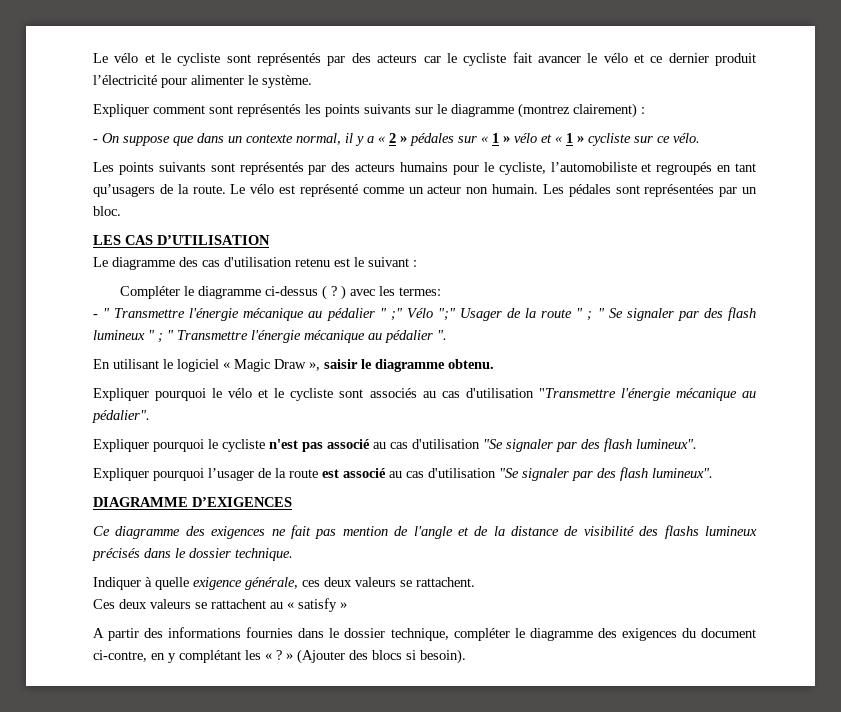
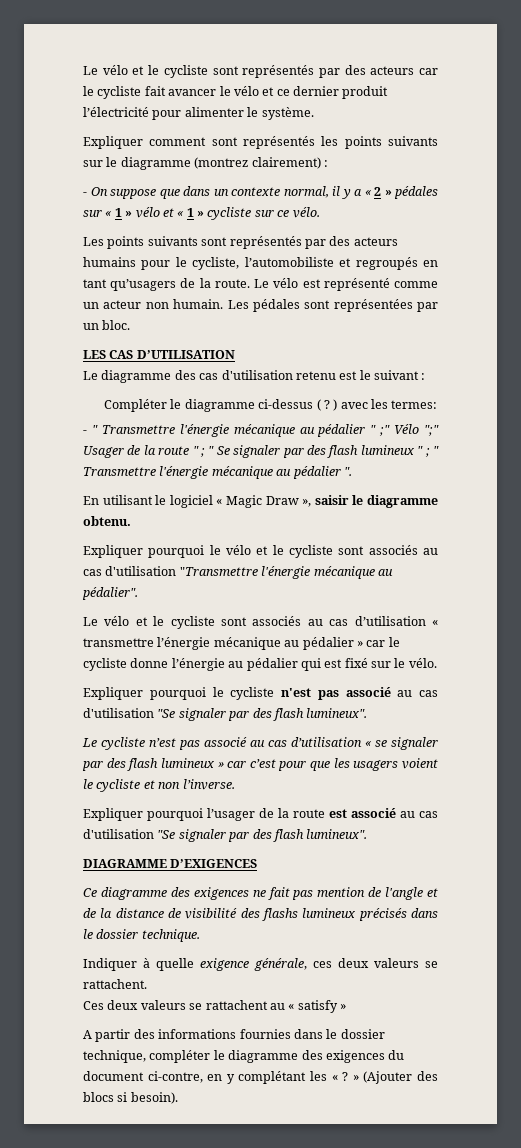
(150, 416) none -> [83,616,438,629] [83,637,400,650] [83,658,437,671] // Le vélo et le cycliste sont associés au cas d’utilisation « transmettre l’énergie mécanique au pédalier » car le cycliste donne l’énergie au pédalier qui est fixé sur le vélo.
(697, 444) none -> [82,737,438,750] [82,758,438,771] [83,779,235,792] // Le cycliste n’est pas associé au cas d’utilisation « se signaler par des flash lumineux » car c’est pour que les usagers voient le cycliste et non l’inverse.

